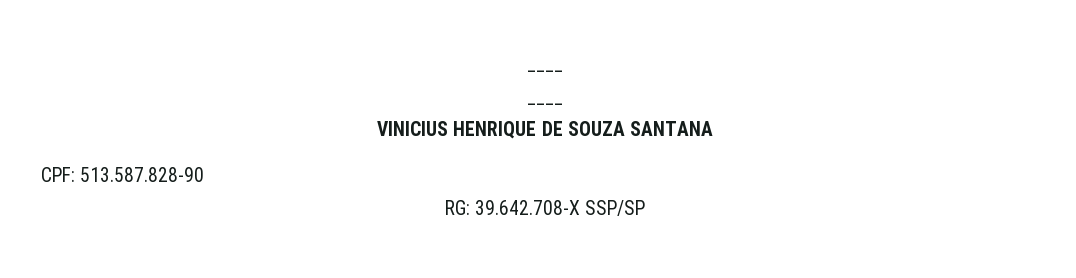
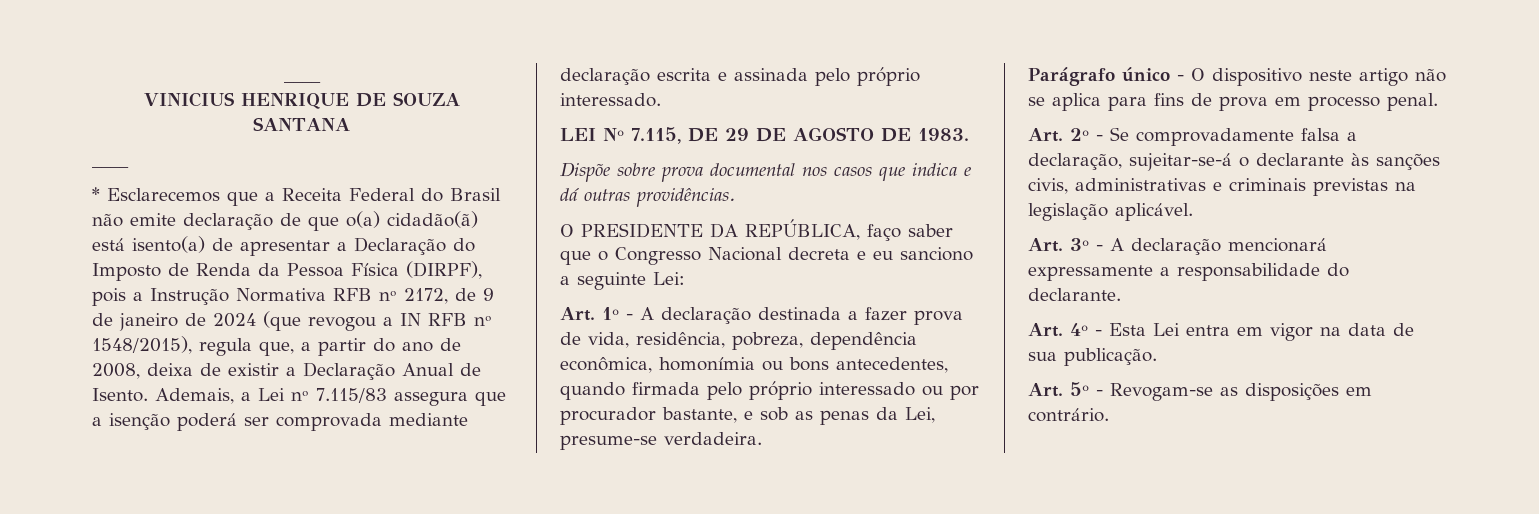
[527,70,563,72] [527,103,563,105] ____ // ____ -> [283,81,321,83] ____
[41,167,205,182] [444,200,646,216] CPF: 513.587.828-90 // RG: 39.642.708-X SSP/SP -> [92,166,129,168] [92,187,501,206] [92,211,478,231] [92,236,475,256] [92,261,482,281] [92,288,494,306] [92,311,492,331] [92,336,461,356] [92,362,481,380] [92,388,506,406] [92,413,468,431] [560,67,920,86] [560,93,661,107] [560,127,969,144] [560,162,971,182] [560,188,736,207] [560,219,953,241] [560,247,973,265] [560,272,685,290] [560,307,963,325] [560,332,917,350] [560,357,948,373] [560,381,979,400] [560,407,935,425] [560,432,762,450] [1028,67,1446,86] [1028,93,1438,111] [1028,127,1357,146] [1028,153,1440,171] [1028,178,1416,196] [1028,203,1193,221] [1028,238,1327,255] [1028,263,1349,281] [1028,288,1121,301] [1028,323,1414,341] [1028,348,1157,366] [1028,382,1372,401] [1028,408,1109,422] ____ // * Esclarecemos que a Receita Federal do Brasil não emite declaração de que o(a) cidadão(ã) está isento(a) de apresentar a Declaração do Imposto de Renda da Pessoa Física (DIRPF), pois a Instrução Normativa RFB nº 2172, de 9 de janeiro de 2024 (que revogou a IN RFB nº 1548/2015), regula que, a partir do ano de 2008, deixa de existir a Declaração Anual de Isento. Ademais, a Lei nº 7.115/83 assegura que a isenção poderá ser comprovada mediante declaração escrita e assinada pelo próprio interessado. // LEI Nº 7.115, DE 29 DE AGOSTO DE 1983. // Dispõe sobre prova documental nos casos que indica e dá outras providências. // O PRESIDENTE DA REPÚBLICA, faço saber que o Congresso Nacional decreta e eu sanciono a seguinte Lei: // Art. 1º - A declaração destinada a fazer prova de vida, residência, pobreza, dependência econômica, homonímia ou bons antecedentes, quando firmada pelo próprio interessado ou por procurador bastante, e sob as penas da Lei, presume-se verdadeira. // Parágrafo único - O dispositivo neste artigo não se aplica para fins de prova em processo penal. // Art. 2º - Se comprovadamente falsa a declaração, sujeitar-se-á o declarante às sanções civis, administrativas e criminais previstas na legislação aplicável. // Art. 3º - A declaração mencionará expressamente a responsabilidade do declarante. // Art. 4º - Esta Lei entra em vigor na data de sua publicação. // Art. 5º - Revogam-se as disposições em contrário.

